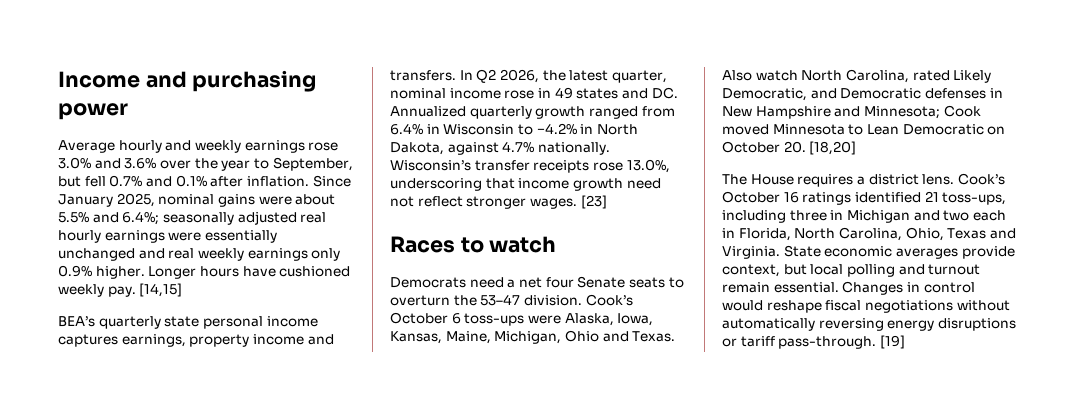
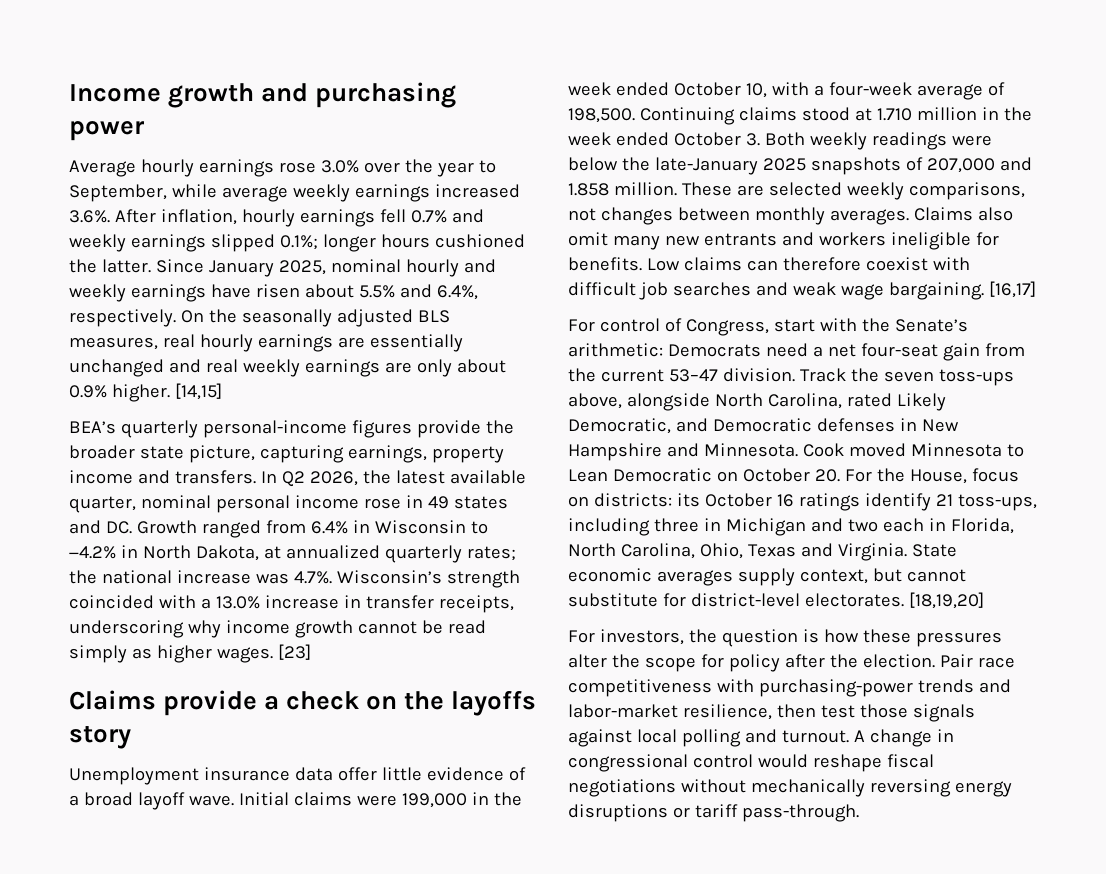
(140, 79) none -> [168,83,255,108] growth
[165,140,241,153] and weekly -> (194, 168) none
[94,158,157,169] and 3.6% -> (359, 166) none
[58,175,351,187] [58,193,336,207] [58,211,297,225] but fell 0.7% and 0.1% after inflation. Since January 2025, nominal gains were about 5.5% and 6.4%; seasonally adjusted -> [171,184,520,202] [69,209,484,227] [69,234,525,252] [69,259,496,277] [69,284,478,302] [69,309,450,327] [69,337,158,350] while average weekly earnings increased 3.6%. After inflation, hourly earnings fell 0.7% and weekly earnings slipped 0.1%; longer hours cushioned the latter. Since January 2025, nominal hourly and weekly earnings have risen about 5.5% and 6.4%, respectively. On the seasonally adjusted BLS measures,
[168,232,202,241] were -> [337,337,365,348] are
[311,248,341,261] [58,265,351,279] [58,283,183,297] [58,316,318,329] [58,334,118,347] only 0.9% higher. Longer hours have cushioned weekly pay. [14,15] // BEA’s quarterly state personal income captures -> [384,359,506,377] [69,383,222,402] [69,420,514,438] [69,445,344,463] are only about 0.9% higher. [14,15] // BEA’s quarterly personal-income figures provide the broader state picture, capturing
(609, 75) none -> [449,470,526,484] available
(446, 93) none -> [215,495,290,513] personal
[390,106,586,119] Annualized quarterly growth -> [136,520,197,534] Growth
[447,141,610,155] [390,159,670,173] [390,178,661,191] [390,195,607,209] [390,236,557,253] [390,276,684,288] [390,294,633,306] [390,312,654,326] [390,330,676,344] [722,70,798,81] against 4.7% nationally. Wisconsin’s transfer receipts rose 13.0%, underscoring that income growth need not reflect stronger wages. [23] // Races to watch // Democrats need a net four Senate seats to overturn the 53–47 division. Cook’s October 6 toss-ups were Alaska, Iowa, Kansas, Maine, Michigan, Ohio and Texas. Also watch -> [263,545,516,563] [69,570,520,588] [69,595,514,613] [69,620,486,638] [69,644,311,663] [69,690,537,716] [69,726,131,749] [69,767,526,785] [69,792,522,810] [568,82,1005,100] [568,107,1032,125] [568,132,992,150] [568,157,1032,175] [568,182,1025,200] [568,207,1013,225] [568,232,999,250] [568,257,970,271] [568,281,1036,300] [568,318,968,336] [568,343,1025,361] [568,368,1014,386] [568,393,710,411] at annualized quarterly rates; the national increase was 4.7%. Wisconsin’s strength coincided with a 13.0% increase in transfer receipts, underscoring why income growth cannot be read simply as higher wages. [23] // Claims provide a check on the layoffs story // Unemployment insurance data offer little evidence of a broad layoff wave. Initial claims were 199,000 in the week ended October 10, with a four-week average of 198,500. Continuing claims stood at 1.710 million in the week ended October 3. Both weekly readings were below the late-January 2025 snapshots of 207,000 and 1.858 million. These are selected weekly comparisons, not changes between monthly averages. Claims also omit many new entrants and workers ineligible for benefits. Low claims can therefore coexist with difficult job searches and weak wage bargaining. [16,17] // For control of Congress, start with the Senate’s arithmetic: Democrats need a net four-seat gain from the current 53–47 division. Track the seven toss-ups above, alongside
[863,106,940,119] Minnesota; -> [703,443,798,457] Minnesota.
[809,141,857,155] [722,173,1005,187] [18,20] // The House requires a district lens. Cook’s -> [844,468,1019,484] [568,493,700,507] For the House, focus on districts: its
[854,192,921,203] identified -> [864,493,931,511] identify
[961,246,1015,259] provide -> [737,568,795,586] supply
[810,264,981,277] [722,281,920,295] local polling and turnout remain essential. Changes in -> [906,569,966,582] [568,592,984,609] [568,629,1002,647] [568,654,1015,672] [568,679,1011,697] [568,704,975,722] [568,729,954,747] [568,754,688,772] cannot substitute for district-level electorates. [18,19,20] // For investors, the question is how these pressures alter the scope for policy after the election. Pair race competitiveness with purchasing-power trends and labor-market resilience, then test those signals against local polling and turnout. A change in congressional
[722,318,815,331] automatically -> [750,779,865,797] mechanically
[879,335,905,349] [19] -> (859, 813) none

